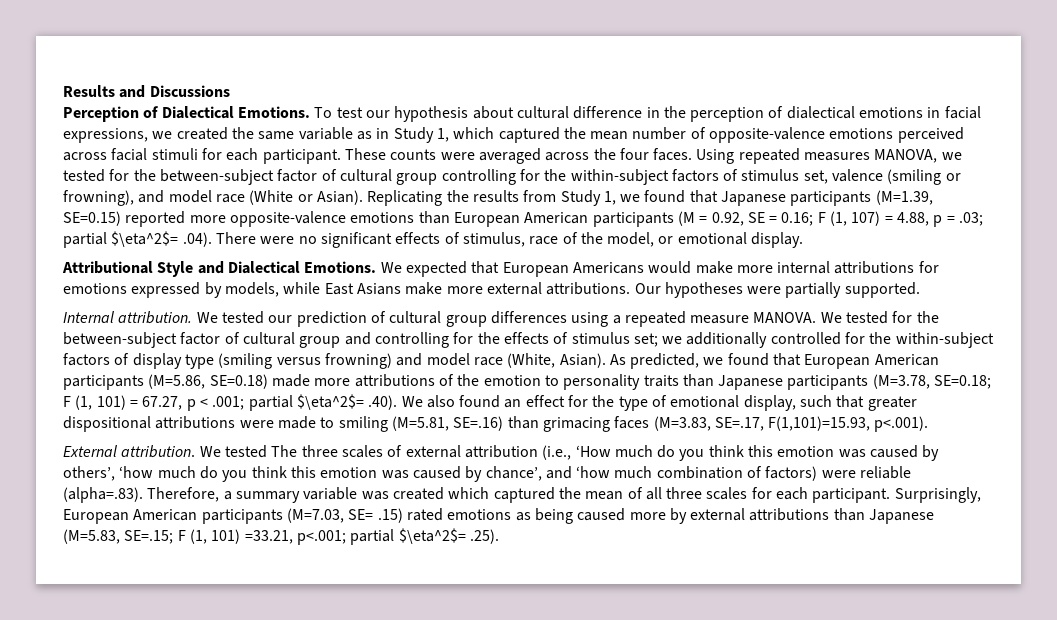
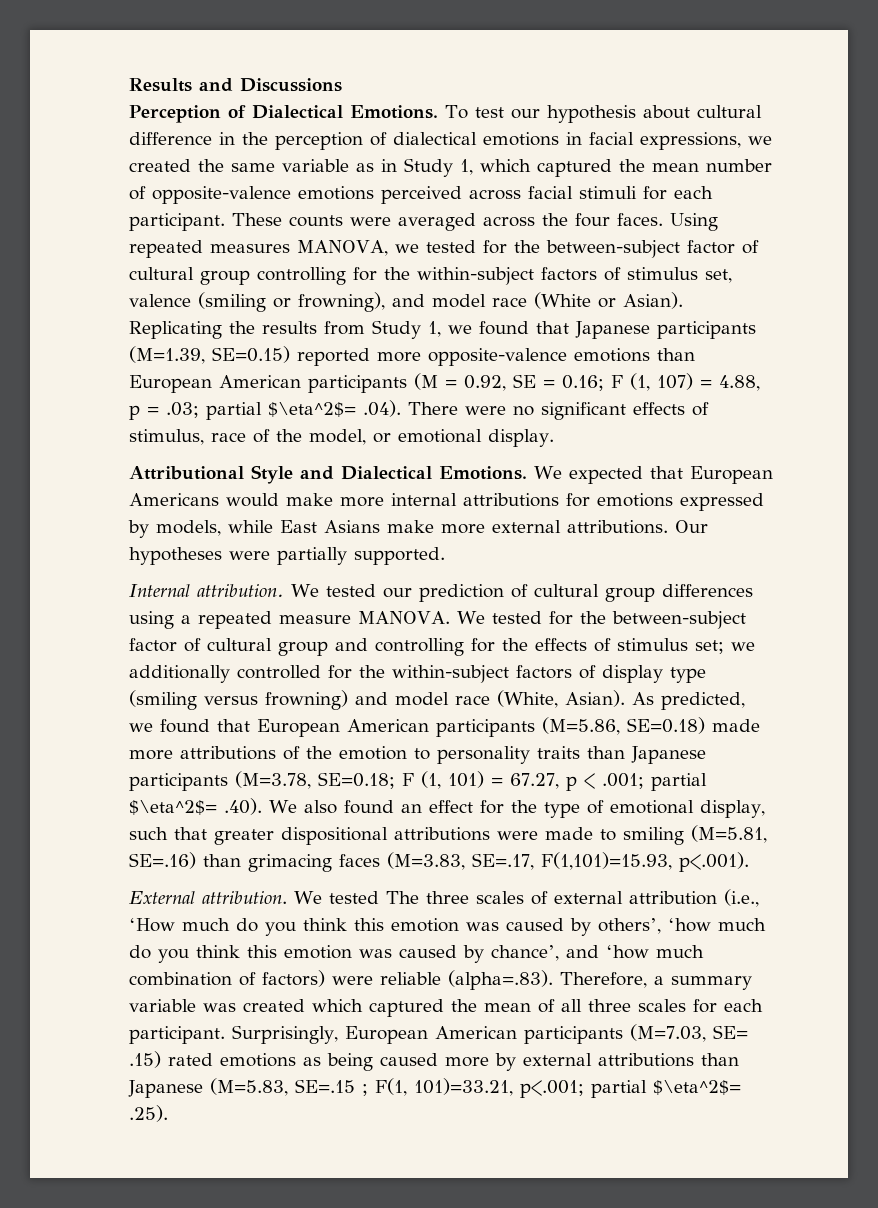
[124,529,293,544] SE=.15; F (1, 101) =33.21, -> [295,1078,513,1096] SE=.15 ; F(1, 101)=33.21,

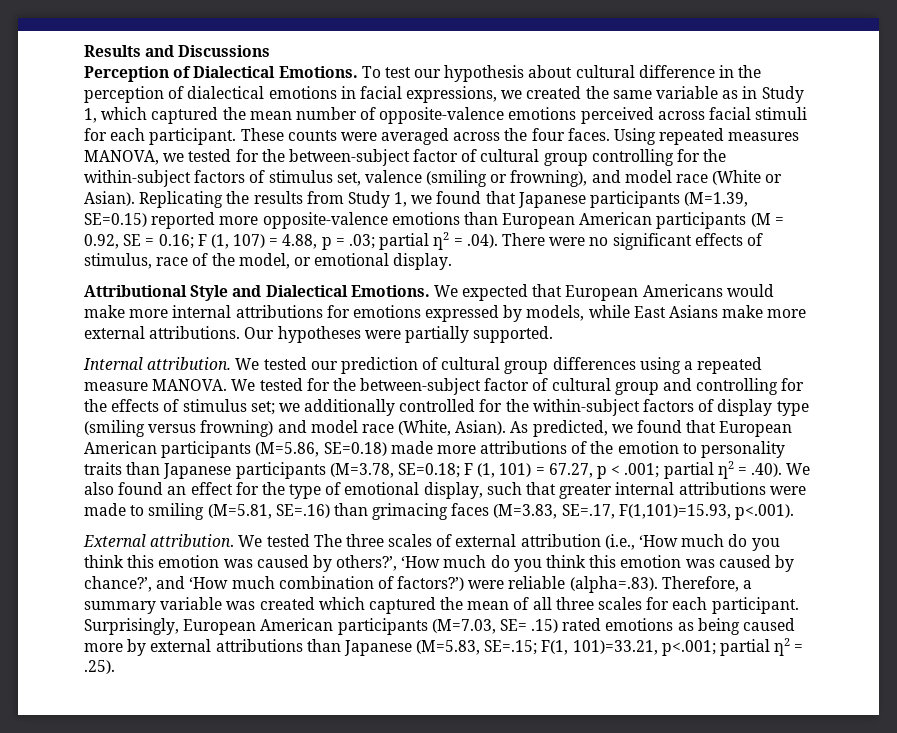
[268,402,356,417] $\eta^2$= -> [433,232,463,250] ƞ2 =
[129,800,217,815] $\eta^2$= -> [717,461,747,479] ƞ2 =
[281,827,388,845] dispositional -> [615,482,675,495] internal
[598,918,766,934] [129,945,649,963] others’, ‘how much do you think this emotion was caused by chance’, and ‘how -> [336,555,794,572] [84,576,229,592] others?’, ‘How much do you think this emotion was caused by chance?’, and ‘How
[262,970,325,987] factors) -> [397,576,465,591] factors?’)
[295,1079,368,1096] SE=.15 ; -> [484,640,538,655] SE=.15;
[653,1080,741,1095] $\eta^2$= -> [774,638,804,656] ƞ2 =

